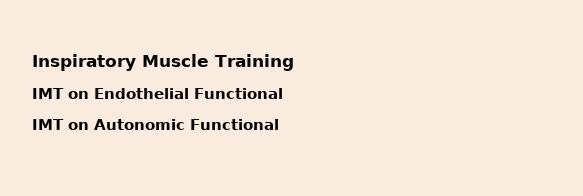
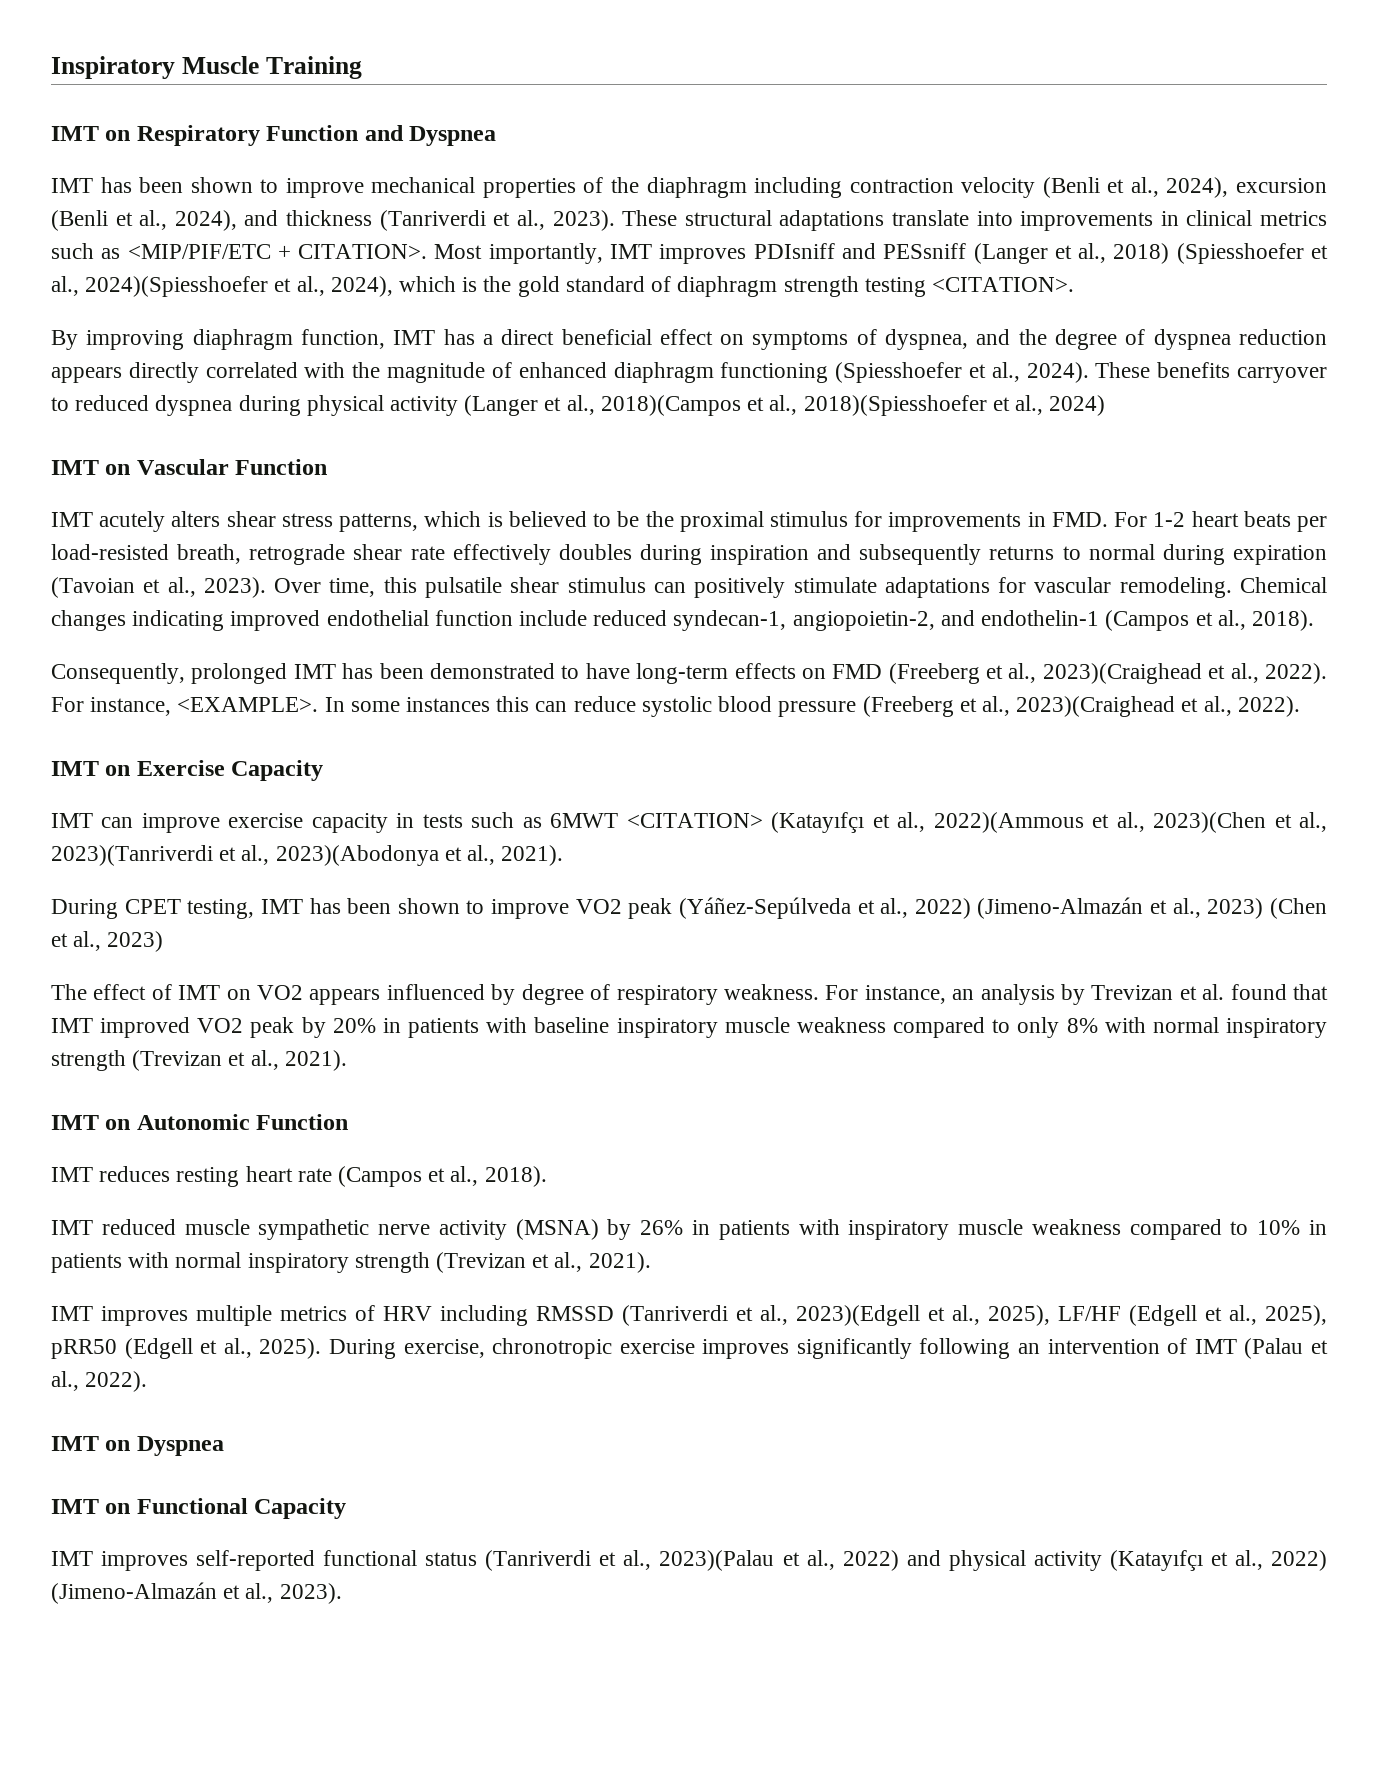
[94,88,283,99] [32,119,279,130] Endothelial Functional // IMT on Autonomic Functional -> [136,125,497,146] [51,177,1328,198] [51,210,1327,231] [51,243,1328,264] [51,276,1074,297] [51,329,1327,350] [51,362,1327,383] [51,395,1106,416] [51,459,328,475] [51,511,1328,532] [51,544,1328,565] [51,577,1327,598] [51,610,1314,631] [51,663,1328,684] [51,696,1300,717] [51,760,324,781] [51,812,1327,833] [51,845,564,866] [51,897,1327,919] [51,931,164,952] [51,984,1328,1005] [51,1017,1327,1038] [51,1050,347,1071] [51,1114,349,1130] [51,1166,547,1187] [51,1219,1327,1240] [51,1252,651,1273] [51,1305,1327,1326] [51,1338,1328,1359] [51,1371,148,1392] [51,1436,224,1456] [51,1498,347,1519] [51,1550,1328,1571] [51,1582,342,1604] Respiratory Function and Dyspnea // IMT has been shown to improve mechanical properties of the diaphragm including contraction velocity (Benli et al., 2024), excursion (Benli et al., 2024), and thickness (Tanriverdi et al., 2023). These structural adaptations translate into improvements in clinical metrics such as <MIP/PIF/ETC + CITATION>. Most importantly, IMT improves PDIsniff and PESsniff (Langer et al., 2018) (Spiesshoefer et al., 2024)(Spiesshoefer et al., 2024), which is the gold standard of diaphragm strength testing <CITATION>. // By improving diaphragm function, IMT has a direct beneficial effect on symptoms of dyspnea, and the degree of dyspnea reduction appears directly correlated with the magnitude of enhanced diaphragm functioning (Spiesshoefer et al., 2024). These benefits carryover to reduced dyspnea during physical activity (Langer et al., 2018)(Campos et al., 2018)(Spiesshoefer et al., 2024) // IMT on Vascular Function // IMT acutely alters shear stress patterns, which is believed to be the proximal stimulus for improvements in FMD. For 1-2 heart beats per load-resisted breath, retrograde shear rate effectively doubles during inspiration and subsequently returns to normal during expiration (Tavoian et al., 2023). Over time, this pulsatile shear stimulus can positively stimulate adaptations for vascular remodeling. Chemical changes indicating improved endothelial function include reduced syndecan-1, angiopoietin-2, and endothelin-1 (Campos et al., 2018). // Consequently, prolonged IMT has been demonstrated to have long-term effects on FMD (Freeberg et al., 2023)(Craighead et al., 2022). For instance, <EXAMPLE>. In some instances this can reduce systolic blood pressure (Freeberg et al., 2023)(Craighead et al., 2022). // IMT on Exercise Capacity // IMT can improve exercise capacity in tests such as 6MWT <CITATION> (Katayıfçı et al., 2022)(Ammous et al., 2023)(Chen et al., 2023)(Tanriverdi et al., 2023)(Abodonya et al., 2021). // During CPET testing, IMT has been shown to improve VO2 peak (Yáñez-Sepúlveda et al., 2022) (Jimeno-Almazán et al., 2023) (Chen et al., 2023) // The effect of IMT on VO2 appears influenced by degree of respiratory weakness. For instance, an analysis by Trevizan et al. found that IMT improved VO2 peak by 20% in patients with baseline inspiratory muscle weakness compared to only 8% with normal inspiratory strength (Trevizan et al., 2021). // IMT on Autonomic Function // IMT reduces resting heart rate (Campos et al., 2018). // IMT reduced muscle sympathetic nerve activity (MSNA) by 26% in patients with inspiratory muscle weakness compared to 10% in patients with normal inspiratory strength (Trevizan et al., 2021). // IMT improves multiple metrics of HRV including RMSSD (Tanriverdi et al., 2023)(Edgell et al., 2025), LF/HF (Edgell et al., 2025), pRR50 (Edgell et al., 2025). During exercise, chronotropic exercise improves significantly following an intervention of IMT (Palau et al., 2022). // IMT on Dyspnea // IMT on Functional Capacity // IMT improves self-reported functional status (Tanriverdi et al., 2023)(Palau et al., 2022) and physical activity (Katayıfçı et al., 2022) (Jimeno-Almazán et al., 2023).

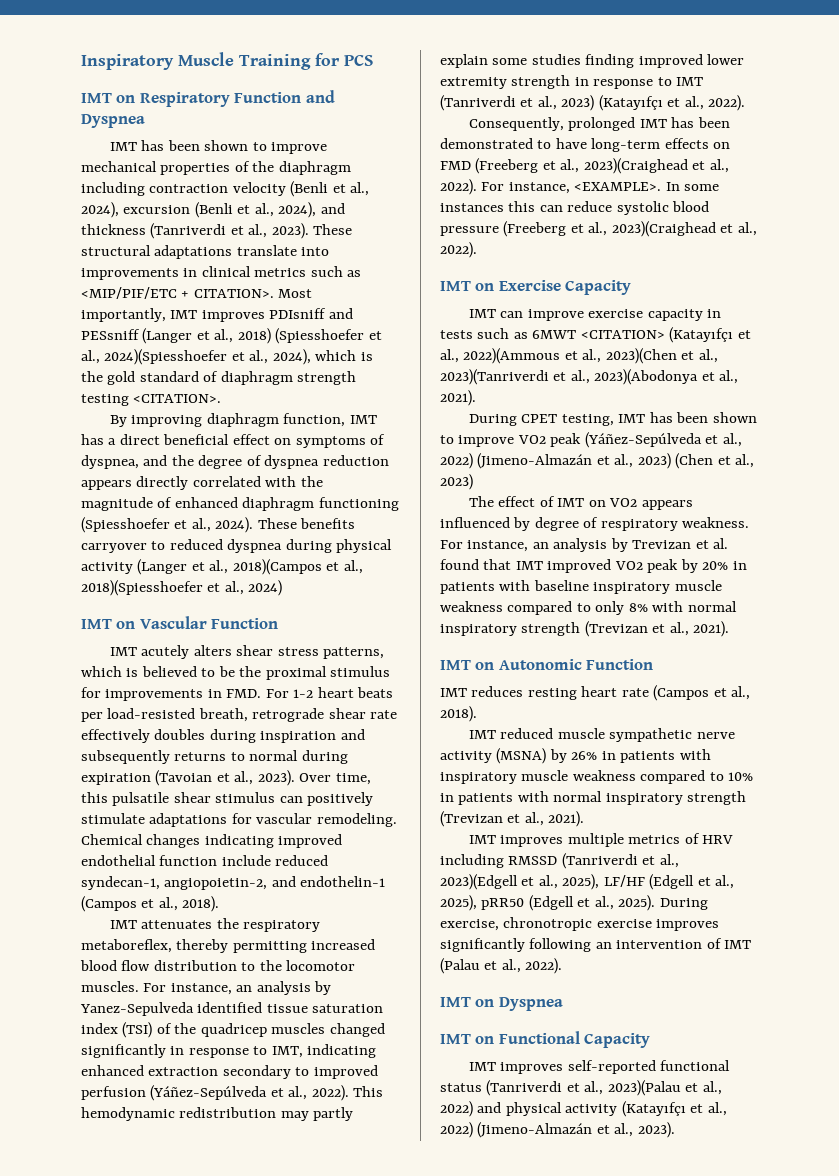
(362, 67) none -> [315,53,373,66] for PCS
(1314, 620) none -> [109,918,321,932] [81,939,376,953] [80,960,356,971] [81,981,332,995] [80,1002,384,1016] [81,1022,385,1038] [81,1044,377,1058] [81,1065,378,1079] [81,1085,384,1101] [81,1107,354,1121] [440,54,745,68] [440,75,704,89] [440,95,746,111] // IMT attenuates the respiratory metaboreflex, thereby permitting increased blood flow distribution to the locomotor muscles. For instance, an analysis by Yanez-Sepulveda identified tissue saturation index (TSI) of the quadricep muscles changed significantly in response to IMT, indicating enhanced extraction secondary to improved perfusion (Yáñez-Sepúlveda et al., 2022). This hemodynamic redistribution may partly explain some studies finding improved lower extremity strength in response to IMT (Tanriverdi et al., 2023) (Katayıfçı et al., 2022).

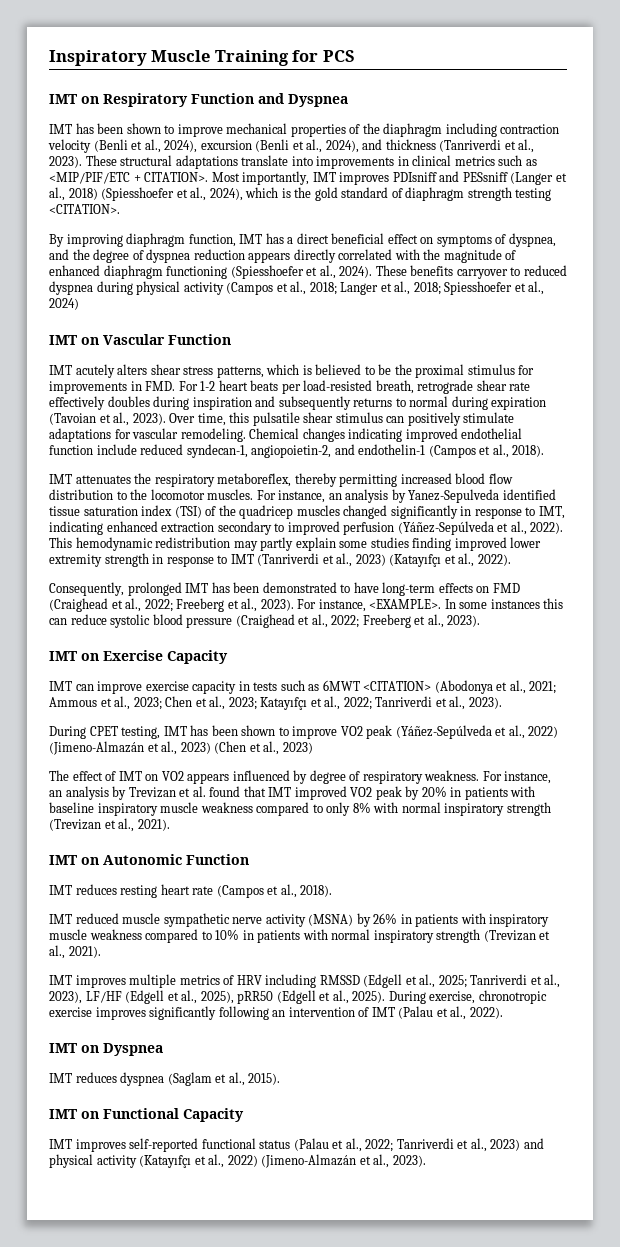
[104,349,269,365] 2024)(Spiesshoefer et al., -> (207, 194) none
[137,559,363,575] [81,580,203,596] (Langer et al., 2018)(Campos et al., 2018)(Spiesshoefer -> [226,281,513,295] (Campos et al., 2018; Langer et al., 2018; Spiesshoefer
[475,158,729,174] [440,179,477,195] (Freeberg et al., 2023)(Craighead et al., 2022). -> [49,598,294,612] (Craighead et al., 2022; Freeberg et al., 2023).
[503,221,757,237] [440,242,477,258] (Freeberg et al., 2023)(Craighead et al., 2022). -> [235,614,481,628] (Craighead et al., 2022; Freeberg et al., 2023).
[669,327,751,343] [440,348,718,364] [440,369,739,385] [440,390,476,406] (Katayıfçı et al., 2022)(Ammous et al., 2023)(Chen et al., 2023)(Tanriverdi et al., 2023)(Abodonya et al., 2021). -> [434,680,557,694] [49,696,502,710] (Abodonya et al., 2021; Ammous et al., 2023; Chen et al., 2023; Katayıfçı et al., 2022; Tanriverdi et al., 2023).
[561,853,679,869] [440,874,600,890] (Tanriverdi et al., 2023)(Edgell et al., 2025), -> [363,974,561,988] [49,991,82,1004] (Edgell et al., 2025; Tanriverdi et al., 2023),
(563, 1004) none -> [49,1072,281,1086] // IMT reduces dyspnea (Saglam et al., 2015).
[486,1080,722,1096] [440,1101,473,1117] (Tanriverdi et al., 2023)(Palau et al., 2022) -> [293,1138,521,1152] (Palau et al., 2022; Tanriverdi et al., 2023)

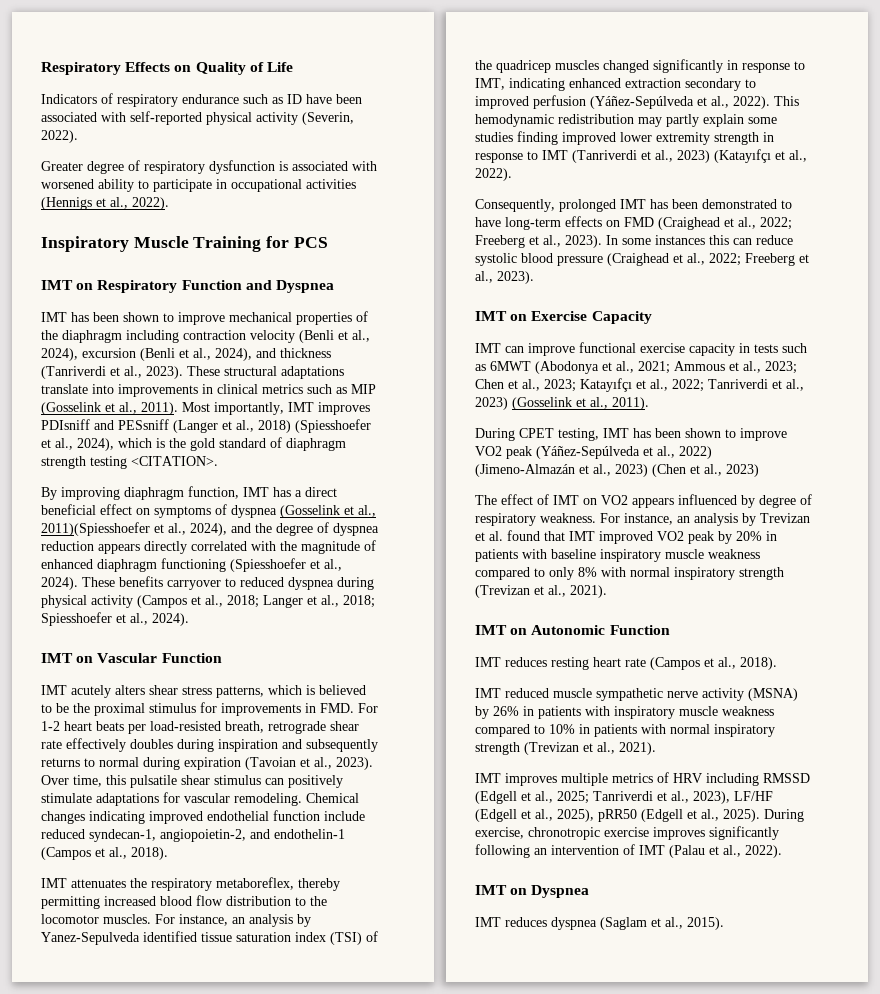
(49, 58) none -> [41,62,293,75] [41,93,362,107] [41,111,354,125] [41,130,78,143] [41,160,377,174] [41,179,356,192] [41,197,169,210] Respiratory Effects on Quality of Life // Indicators of respiratory endurance such as ID have been associated with self-reported physical activity (Severin, 2022). // Greater degree of respiratory dysfunction is associated with worsened ability to participate in occupational activities (Hennigs et al., 2022). //
[49,172,209,184] <MIP/PIF/ETC + CITATION>. -> [351,384,376,394] [41,402,178,415] MIP (Gosselink et al., 2011).
[508,233,556,247] dyspnea, -> [231,505,376,518] [41,522,227,536] dyspnea (Gosselink et al., 2011)(Spiesshoefer et al., 2024),
[49,298,79,310] 2024) -> [152,613,189,626] 2024).
[297,599,442,612] For instance, <EXAMPLE>. -> (602, 241) none
(143, 687) none -> [579,342,636,353] functional
[363,681,432,691] <CITATION> -> (531, 366) none
[468,697,502,709] 2023). -> [475,397,649,410] 2023) (Gosselink et al., 2011).
[49,1108,244,1122] [49,1138,544,1152] [49,1154,426,1168] // IMT on Functional Capacity // IMT improves self-reported functional status (Palau et al., 2022; Tanriverdi et al., 2023) and physical activity (Katayıfçı et al., 2022) (Jimeno-Almazán et al., 2023). -> (724, 923) none

